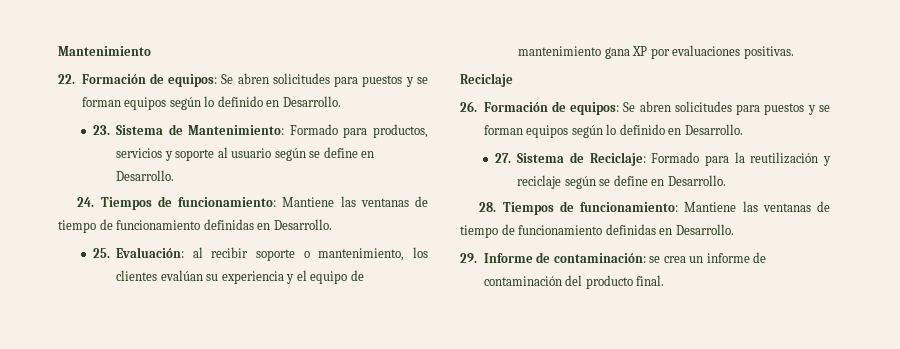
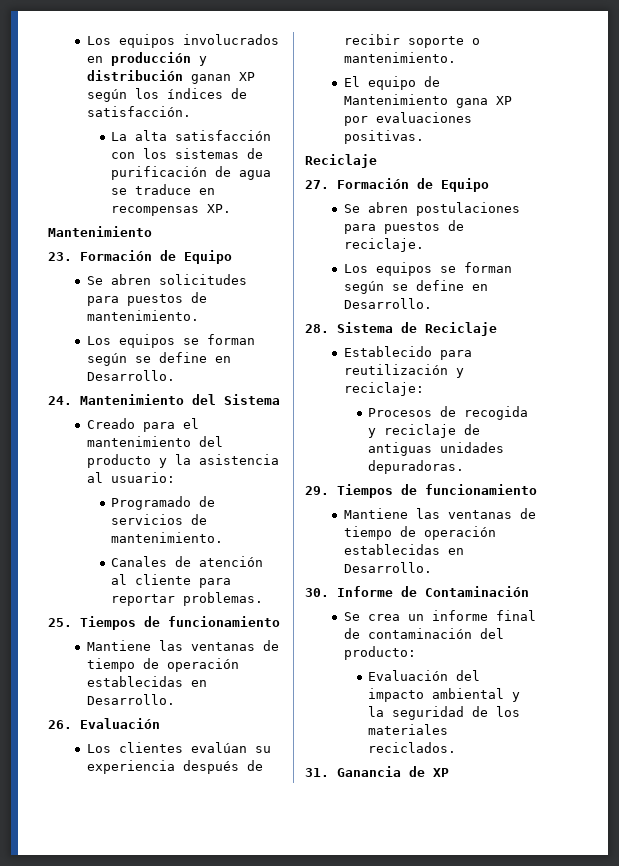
(58, 51) none -> [86,34,279,48] [86,52,207,66] [86,70,255,84] [86,88,247,102] [86,106,191,117] [111,130,272,141] [111,148,264,159] [111,166,272,180] [111,184,216,195] [111,204,232,216] Los equipos involucrados en producción y distribución ganan XP según los índices de satisfacción. // La alta satisfacción con los sistemas de purificación de agua se traduce en recompensas XP. //
[58,73,428,87] [81,96,341,110] [92,124,428,138] [116,147,272,161] 22. Formación de equipos: Se abren solicitudes para puestos y se forman equipos según lo definido en Desarrollo. // 23. Sistema de Mantenimiento: Formado para productos, servicios y soporte al usuario -> [48,250,232,264] [86,274,247,285] [86,292,207,306] [86,310,199,321] [86,334,255,348] 23. Formación de Equipo // Se abren solicitudes para puestos de mantenimiento. // Los equipos se forman
[100,196,428,210] [58,219,332,233] [92,247,428,261] [116,270,307,284] Tiempos de funcionamiento: Mantiene las ventanas de tiempo de funcionamiento definidas en Desarrollo. // 25. Evaluación: al recibir soporte o mantenimiento, los clientes evalúan su experiencia y el -> [80,394,280,405] [86,418,199,432] [86,436,223,447] [86,454,279,468] [86,472,175,483] [111,496,216,510] [111,514,208,525] [111,532,224,543] [111,556,264,567] [111,574,232,588] [111,592,264,606] [48,616,280,630] [86,640,279,651] [86,658,239,672] [86,676,207,687] [86,694,175,705] [48,718,160,729] [86,742,271,753] [86,760,263,774] [343,34,480,48] [343,52,456,63] [343,76,360,87] Mantenimiento del Sistema // Creado para el mantenimiento del producto y la asistencia al usuario: // Programado de servicios de mantenimiento. // Canales de atención al cliente para reportar problemas. // 25. Tiempos de funcionamiento // Mantiene las ventanas de tiempo de operación establecidas en Desarrollo. // 26. Evaluación // Los clientes evalúan su experiencia después de recibir soporte o mantenimiento. // El
[518,46,602,56] mantenimiento -> [343,94,448,105] Mantenimiento
[460,101,830,115] [483,124,743,138] [494,152,831,166] [517,175,562,189] 26. Formación de equipos: Se abren solicitudes para puestos y se forman equipos según lo definido en Desarrollo. // 27. Sistema de Reciclaje: Formado para la reutilización y reciclaje -> [305,178,489,192] [343,202,520,216] [343,220,464,234] [343,238,424,252] [343,262,512,276] 27. Formación de Equipo // Se abren postulaciones para puestos de reciclaje. // Los equipos se forman
[502,201,830,215] [460,224,734,238] [460,253,477,263] Tiempos de funcionamiento: Mantiene las ventanas de tiempo de funcionamiento definidas en Desarrollo. // 29. -> [337,322,497,336] [343,346,472,360] [343,364,464,378] [343,382,424,396] [368,406,529,420] [368,424,481,438] [368,442,505,456] [368,460,465,474] [305,484,537,498] [343,508,536,519] [343,526,496,540] [343,544,464,555] [343,562,432,573] [305,588,329,597] Sistema de Reciclaje // Establecido para reutilización y reciclaje: // Procesos de recogida y reciclaje de antiguas unidades depuradoras. // 29. Tiempos de funcionamiento // Mantiene las ventanas de tiempo de operación establecidas en Desarrollo. // 30.
[553,253,661,263] contaminación: se -> [425,586,529,597] [343,612,360,621] Contaminación // Se
(750, 258) none -> [495,610,536,621] final
[585,275,665,289] producto final. -> [343,646,416,660] [368,670,481,681] [368,688,521,702] [368,706,521,720] [368,724,449,735] [368,742,457,753] [305,766,449,777] producto: // Evaluación del impacto ambiental y la seguridad de los materiales reciclados. // 31. Ganancia de XP

